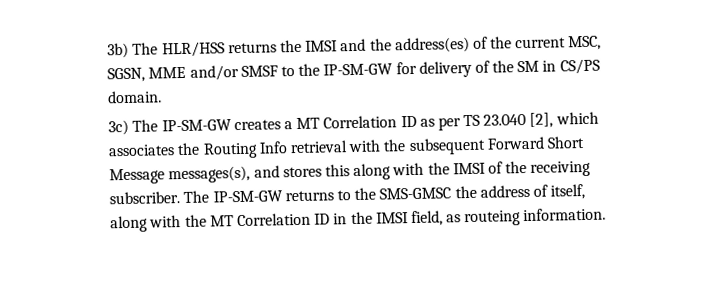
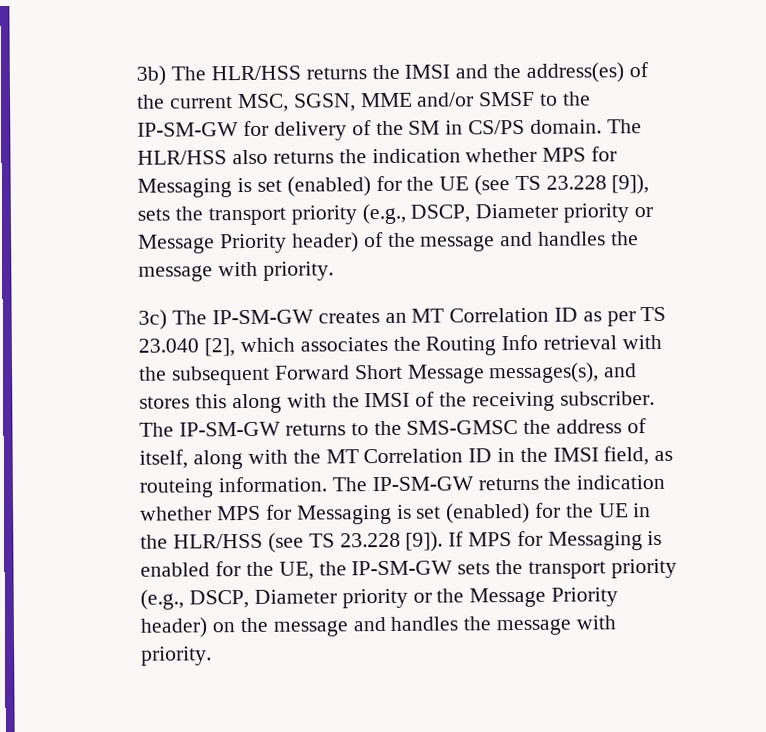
(163, 97) none -> [606,119,642,134] [137,146,617,165] [137,174,650,198] [137,203,653,226] [138,231,639,254] [138,261,334,282] The HLR/HSS also returns the indication whether MPS for Messaging is set (enabled) for the UE (see TS 23.228 [9]), sets the transport priority (e.g., DSCP, Diameter priority or Message Priority header) of the message and handles the message with priority.
[283,121,293,130] a -> [384,312,407,323] an
(607, 214) none -> [331,474,666,492] [140,502,652,525] [140,530,663,553] [140,558,677,580] [140,587,618,610] [140,615,616,638] [141,646,213,666] The IP-SM-GW returns the indication whether MPS for Messaging is set (enabled) for the UE in the HLR/HSS (see TS 23.228 [9]). If MPS for Messaging is enabled for the UE, the IP-SM-GW sets the transport priority (e.g., DSCP, Diameter priority or the Message Priority header) on the message and handles the message with priority.

